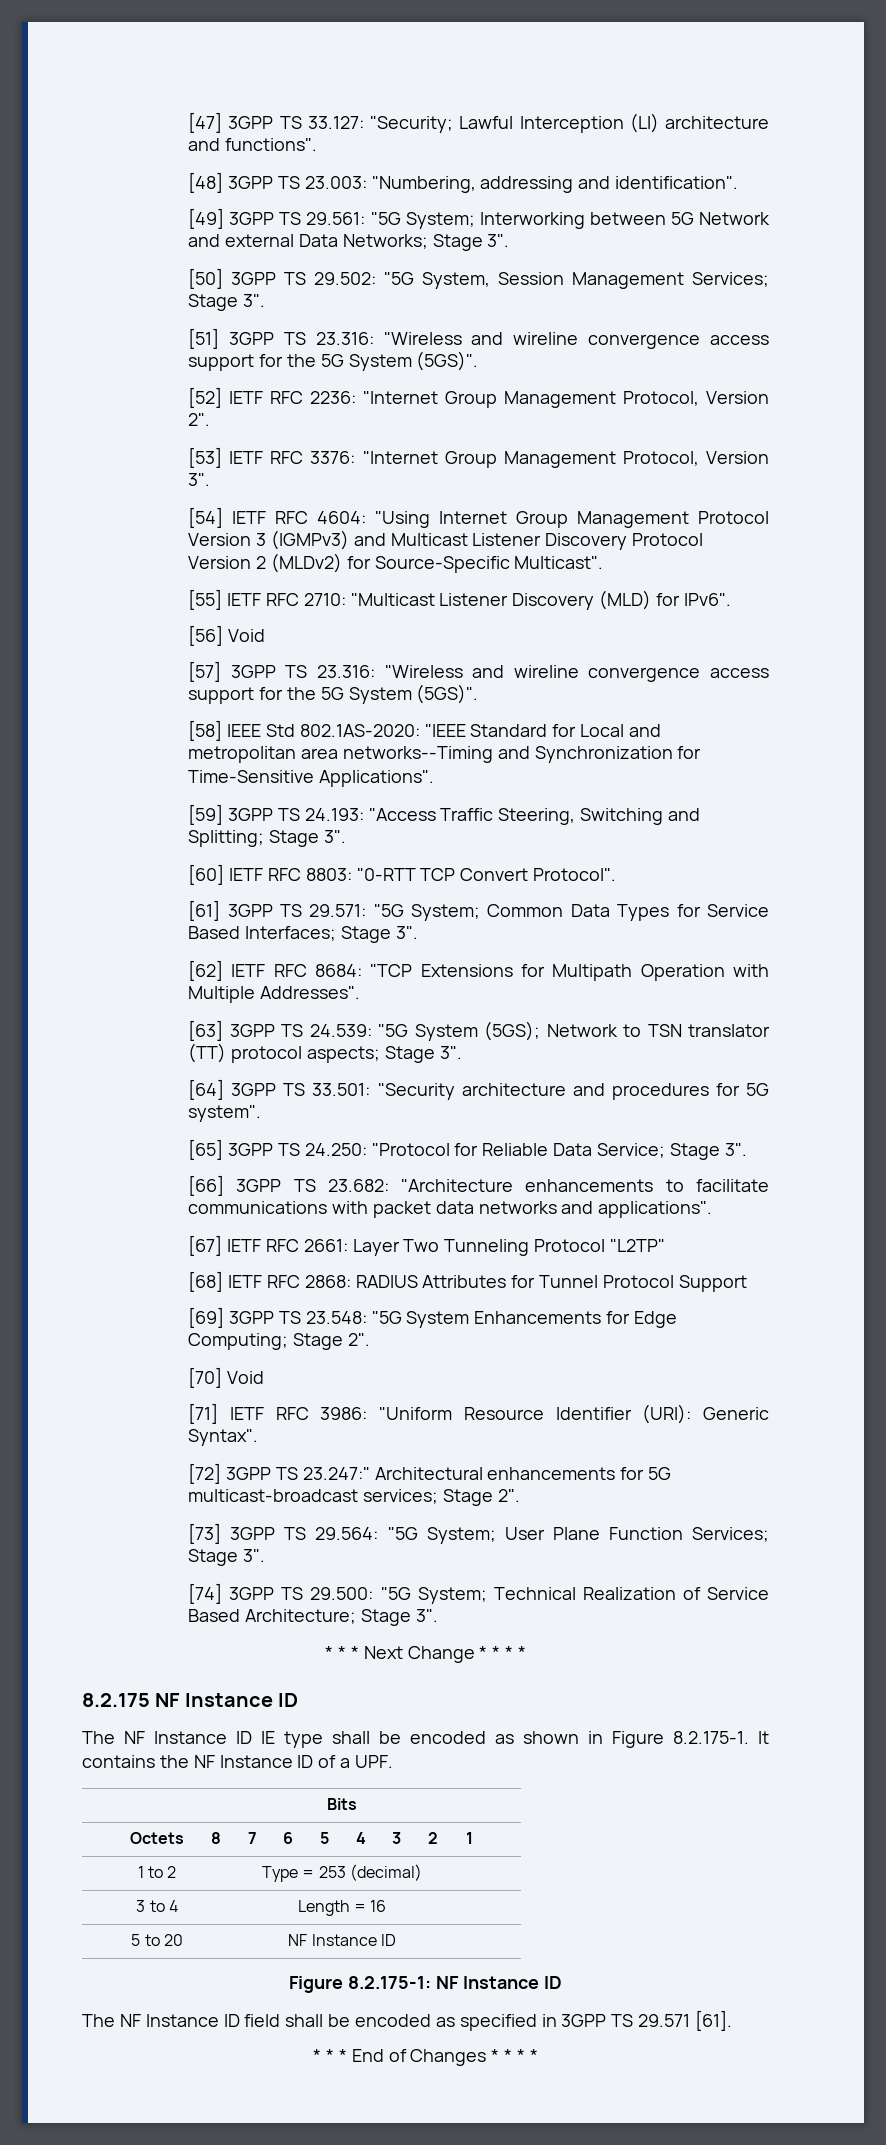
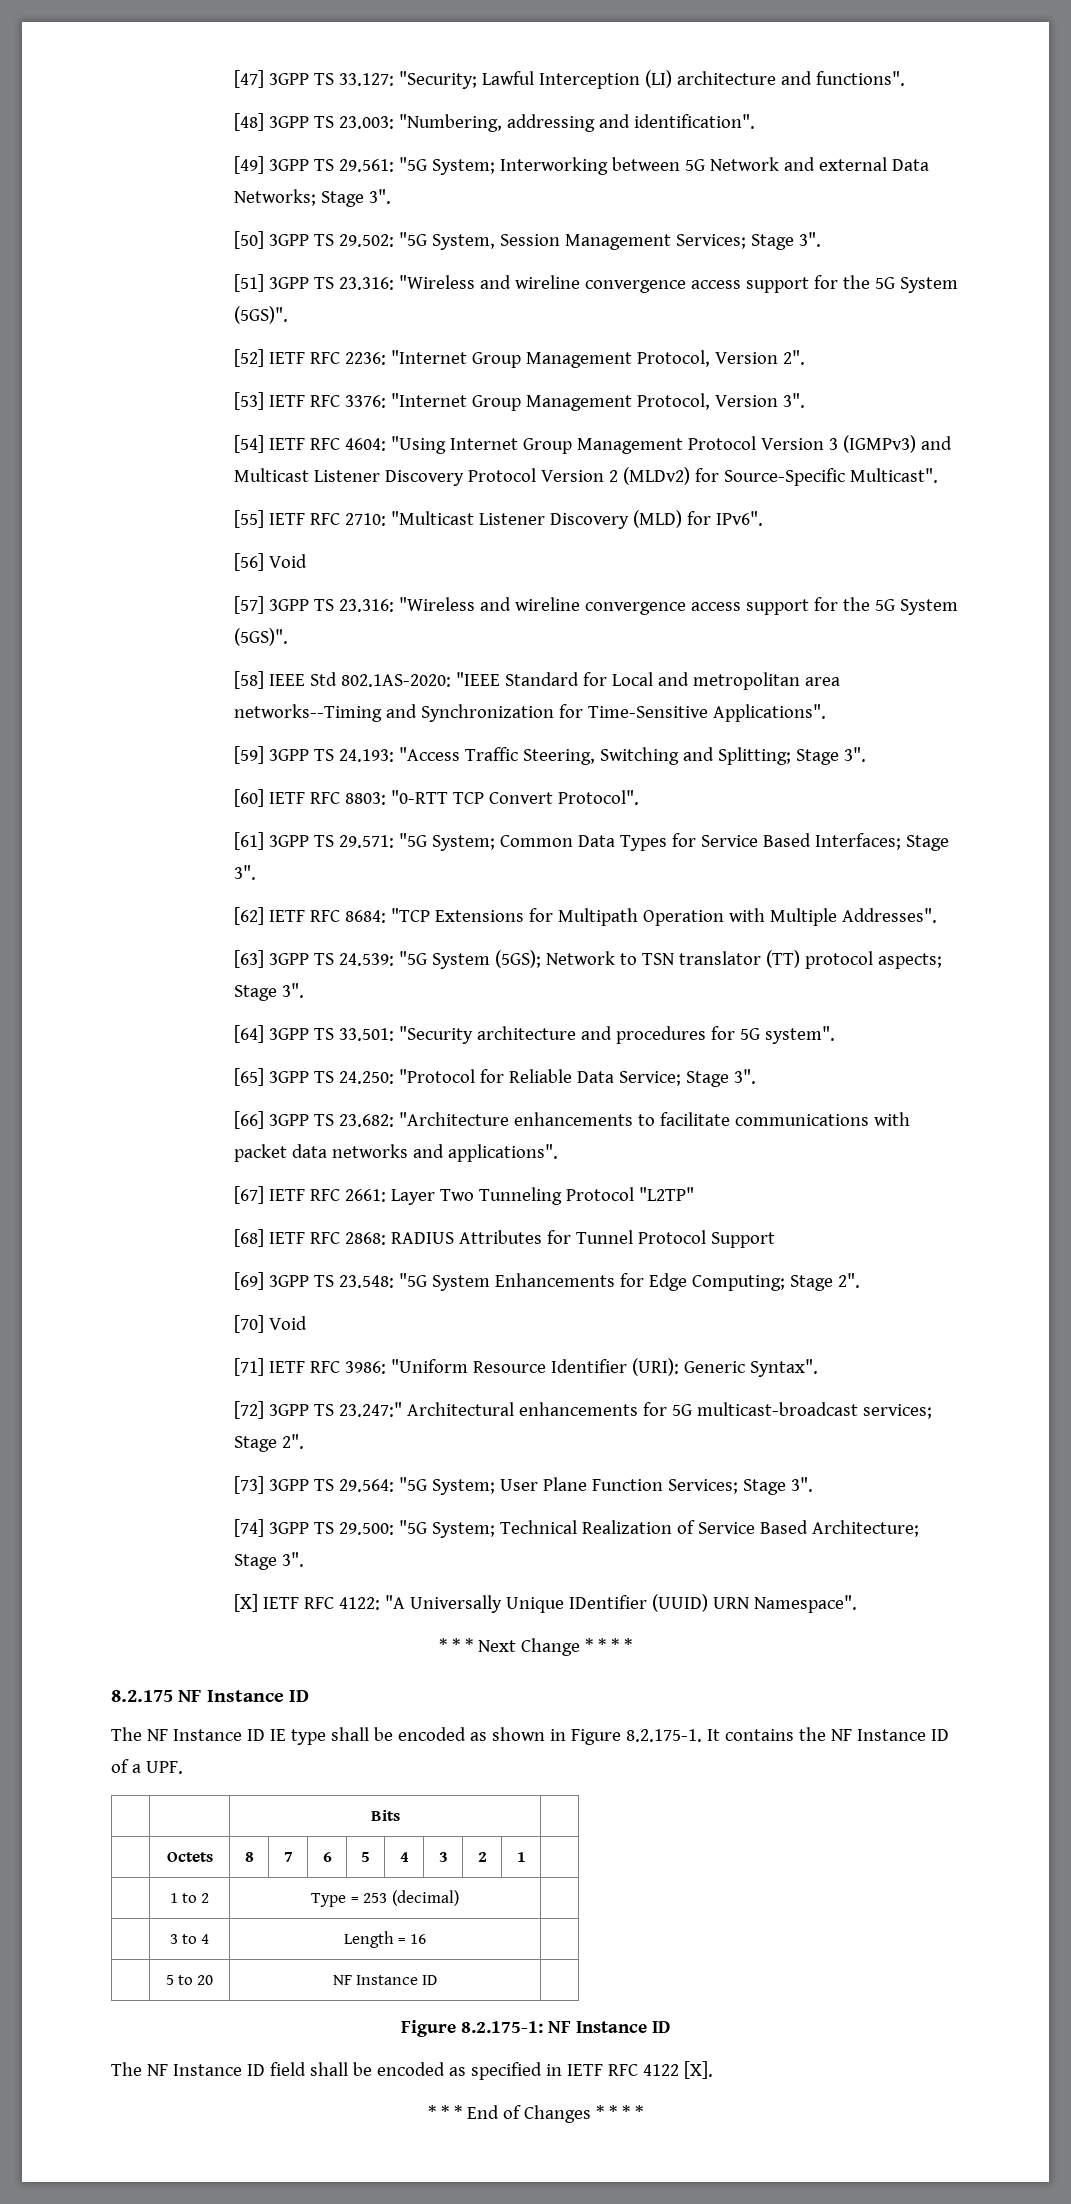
(438, 1615) none -> [233,1594,857,1613] // [X] IETF RFC 4122: "A Universally Unique IDentifier (UUID) URN Namespace".
[561,2010,733,2031] 3GPP TS 29.571 [61]. -> [566,2061,713,2079] IETF RFC 4122 [X].

